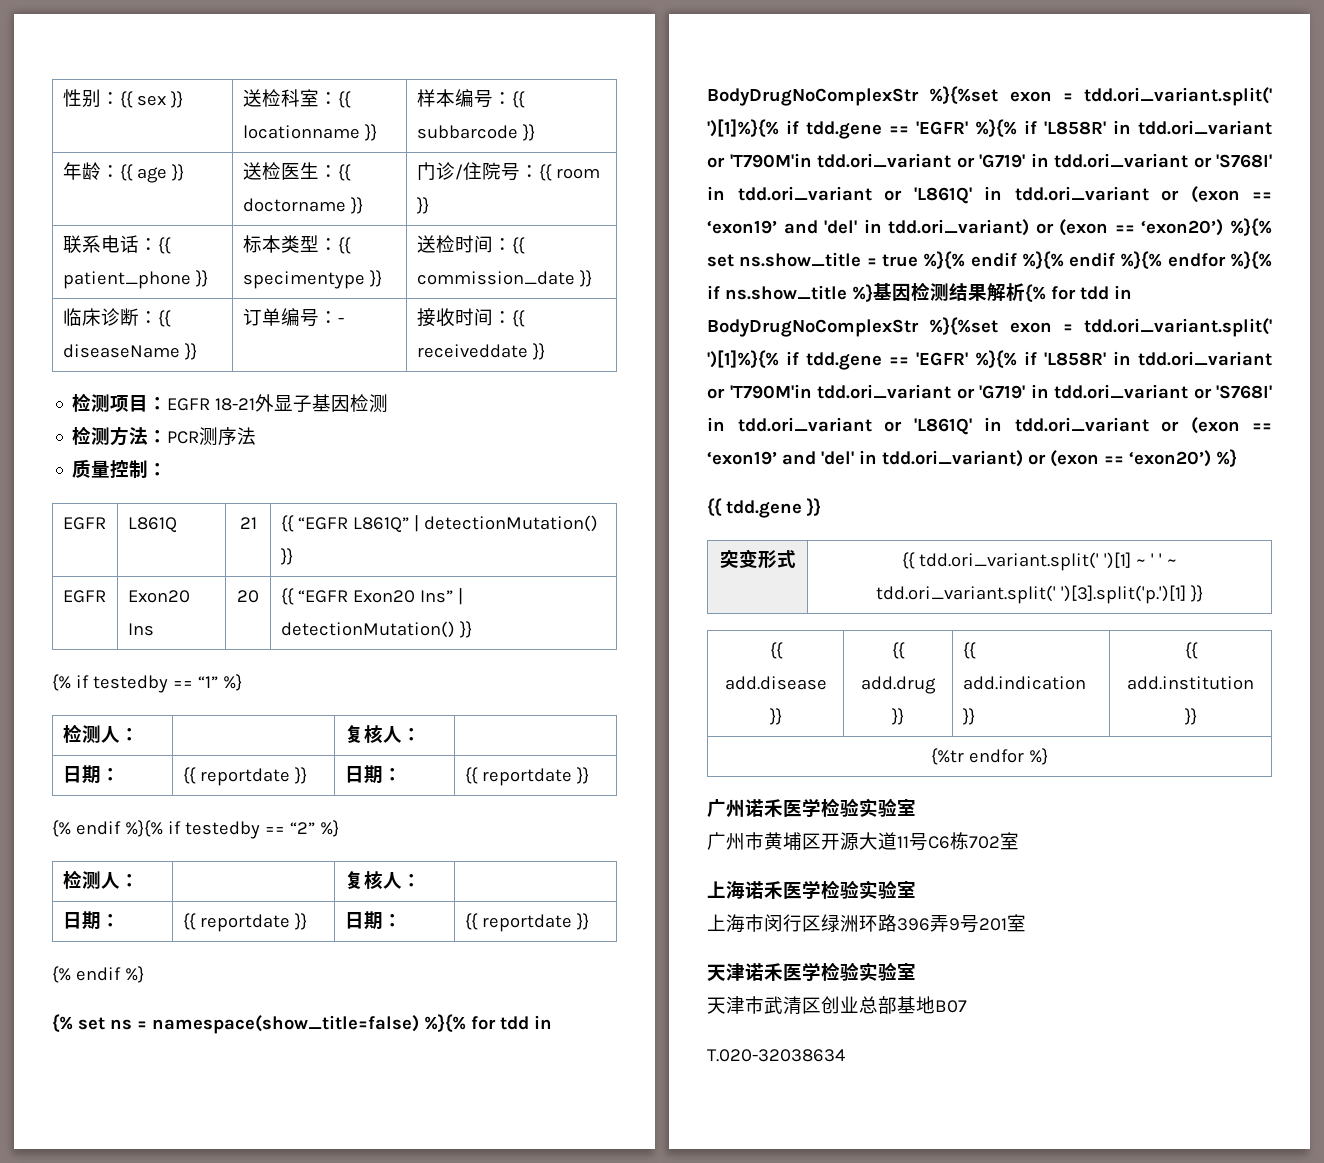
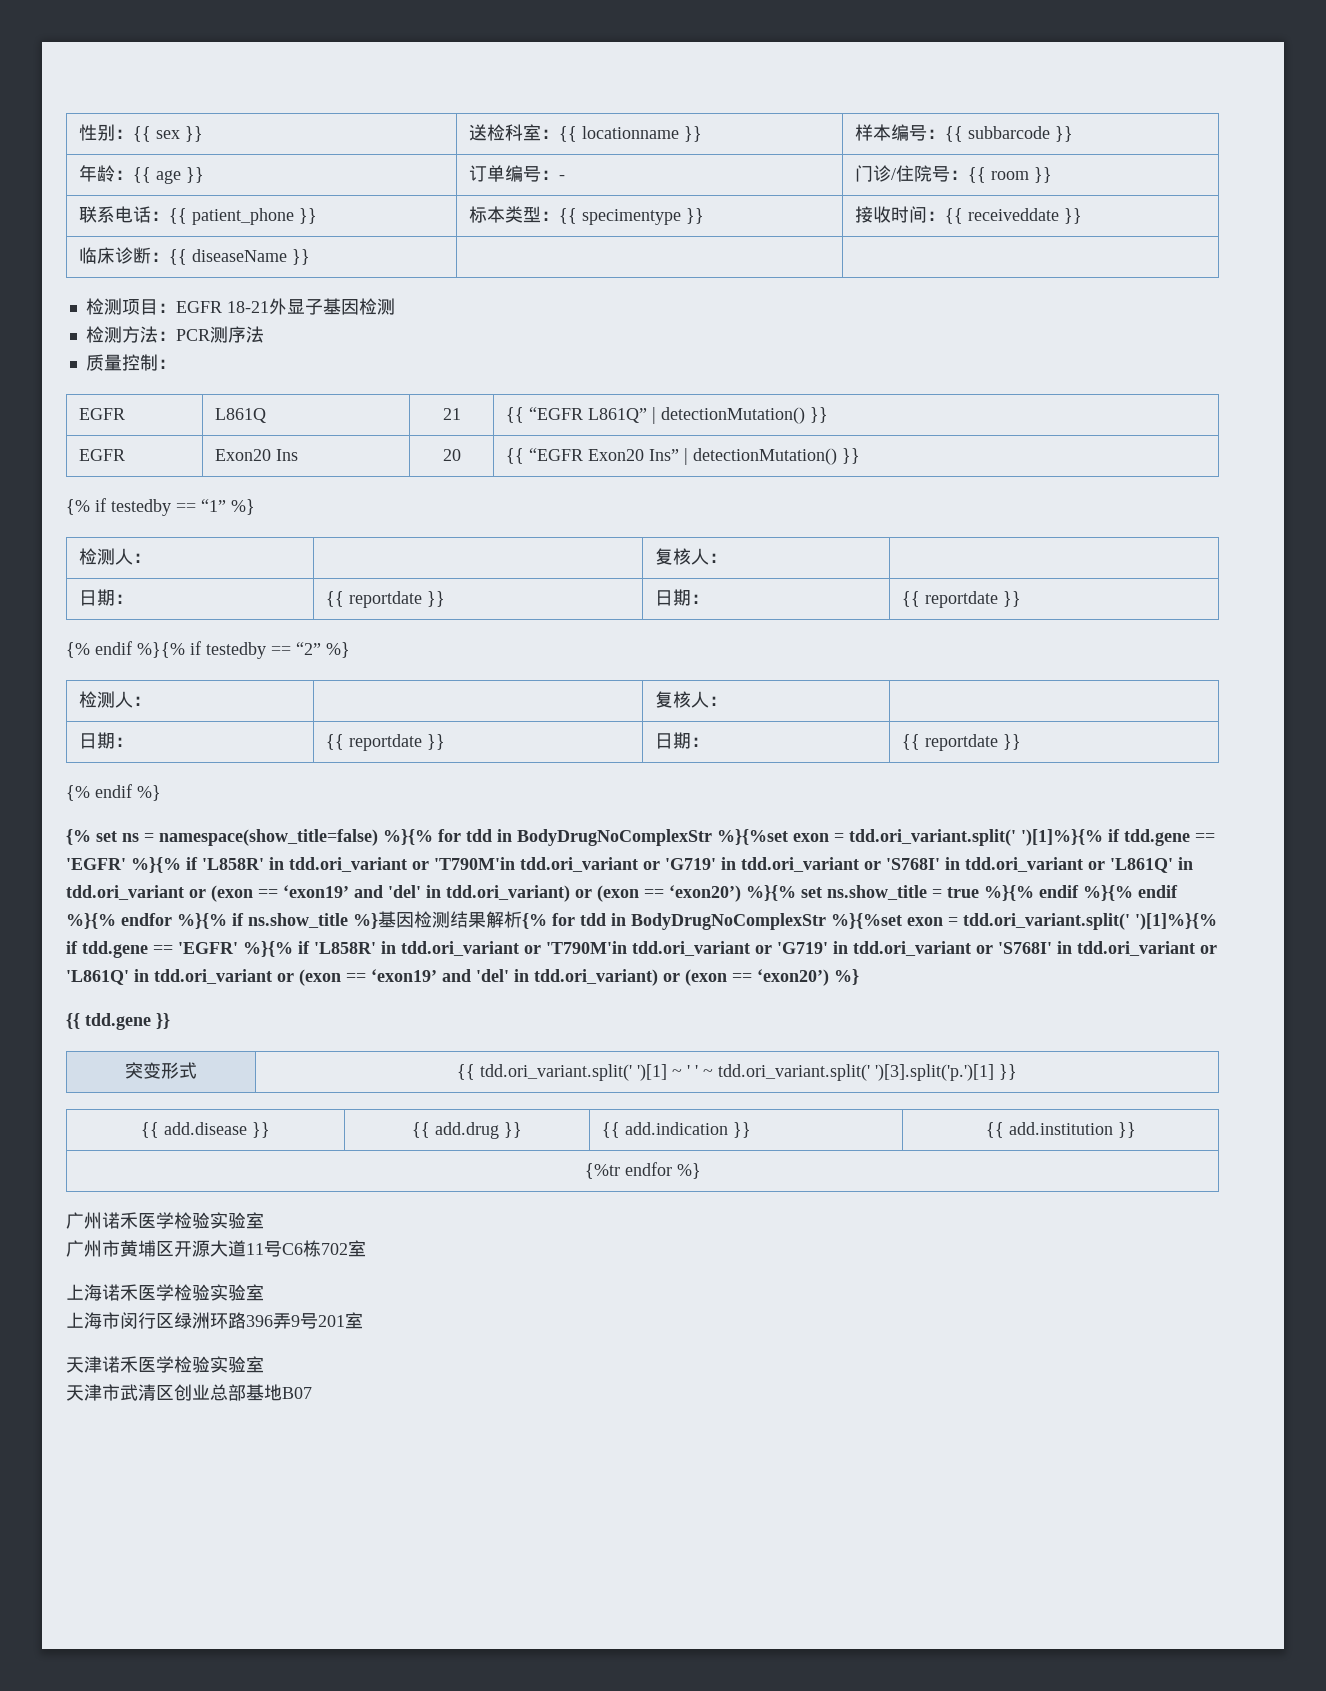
[242,162,351,181] [242,197,363,214] 送检医生：{{ doctorname }} -> [468,165,565,182] 订单编号：-
[416,235,525,254] [416,271,575,285] 送检时间：{{ commission_date -> [854,206,1059,224] 接收时间：{{ receiveddate
[242,308,344,327] [416,308,525,327] [416,343,545,360] 订单编号：- | 接收时间：{{ receiveddate }} -> (310, 257) |
[707,1049,845,1062] // T.020-32038634 -> (312, 1393) none

